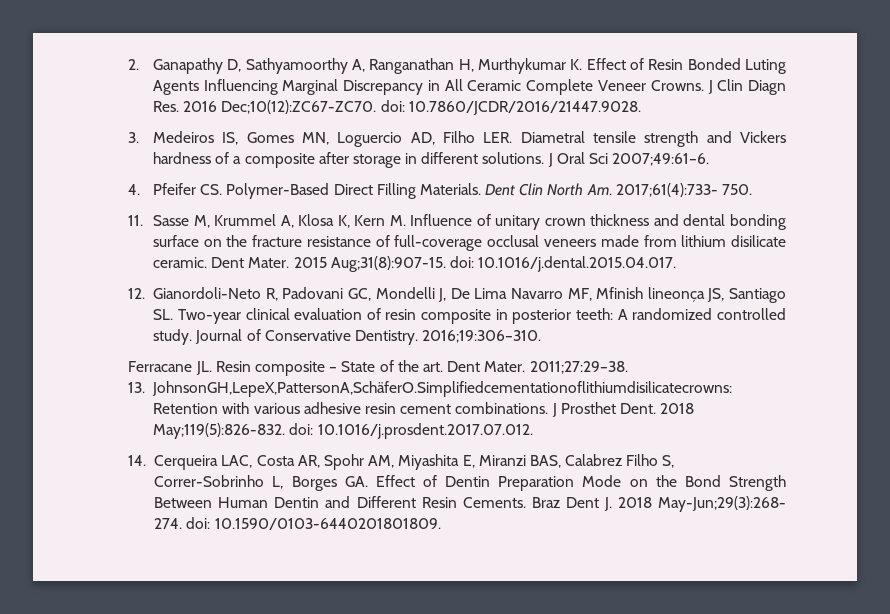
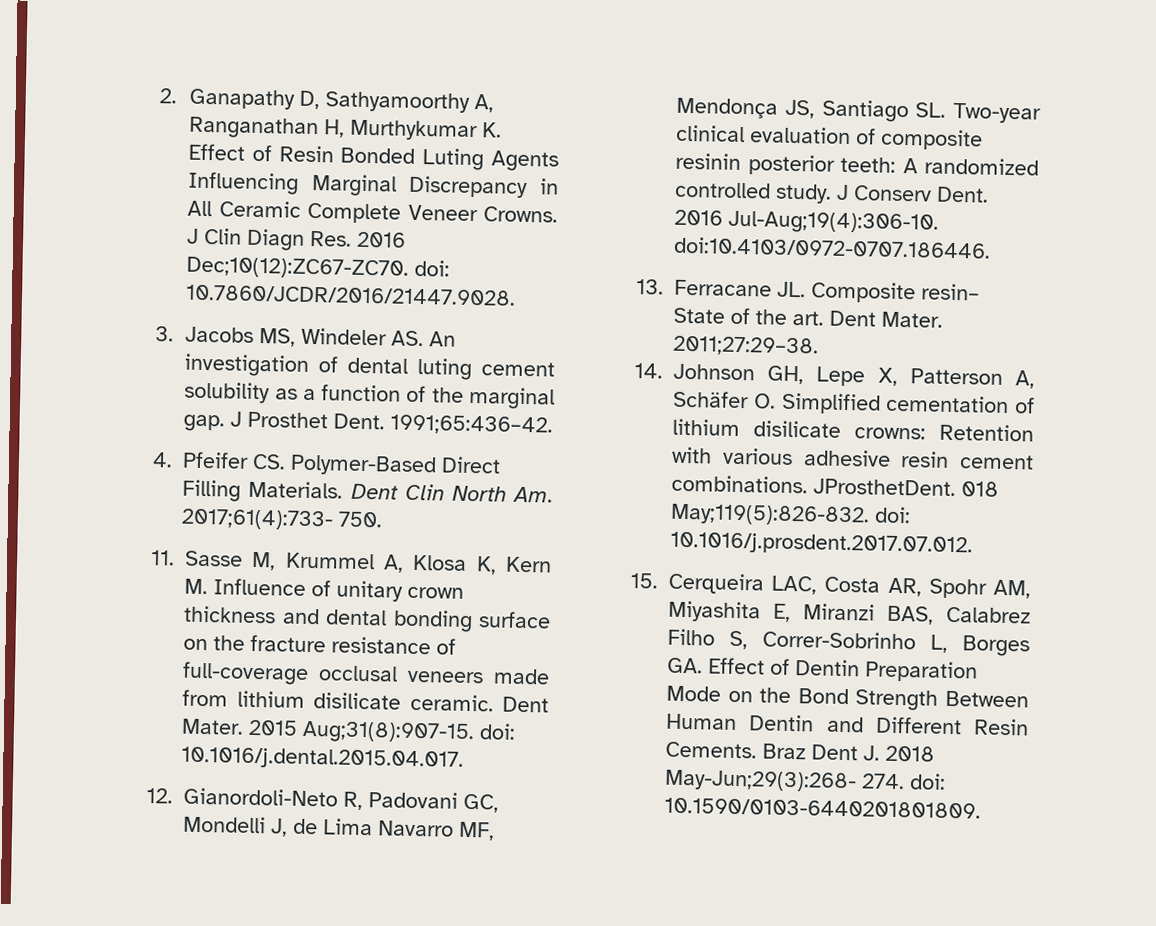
[152,131,786,147] [152,152,710,168] Medeiros IS, Gomes MN, Loguercio AD, Filho LER. Diametral tensile strength and Vickers hardness of a composite after storage in different solutions. J Oral Sci 2007;49:61–6. -> [185,326,457,347] [184,353,555,381] [184,381,555,410] [183,411,554,436] Jacobs MS, Windeler AS. An investigation of dental luting cement solubility as a function of the marginal gap. J Prosthet Dent. 1991;65:436–42.
[450,288,470,299] De -> [293,818,319,835] de
[596,287,705,302] Mfinish lineonça -> [676,97,779,119] Mendonça
[385,309,508,324] resin composite in -> [880,128,984,151] [675,152,742,171] composite resinin
[195,329,542,345] [128,361,338,376] Journal of Conservative Dentistry. 2016;19:306–310. // Ferracane JL. Resin composite – -> [836,184,990,203] [674,209,940,235] [673,236,992,259] [636,279,981,304] J Conserv Dent. 2016 Jul-Aug;19(4):306-10. doi:10.4103/0972-0707.186446. // 13. Ferracane JL. Composite resin–
[128,381,733,397] 13. JohnsonGH,LepeX,PattersonA,SchäferO.Simplifiedcementationoflithiumdisilicatecrowns: -> [634,363,1035,389] [673,390,1035,415] [672,418,927,440] 14. Johnson GH, Lepe X, Patterson A, Schäfer O. Simplified cementation of lithium disilicate crowns:
[551,402,695,417] J Prosthet Dent. 2018 -> [813,478,1000,497] JProsthetDent. 018
[128,455,147,466] 14. -> [630,573,659,589] 15.

